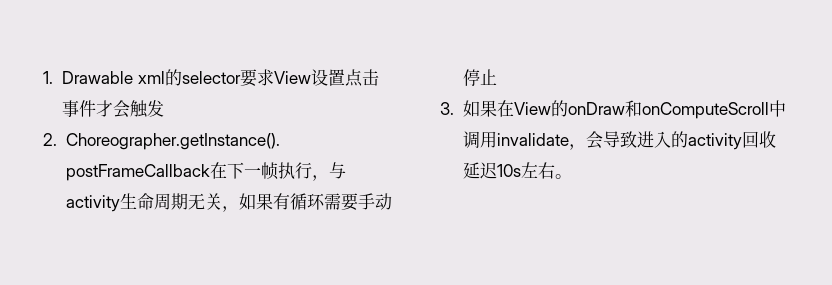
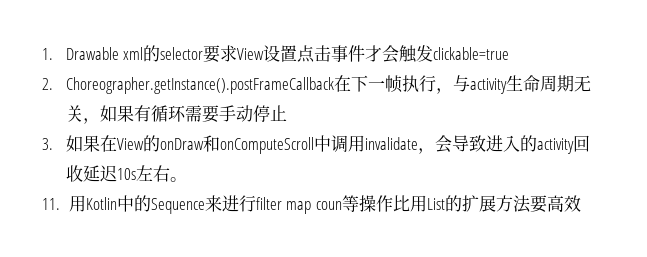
(165, 108) none -> [433,47,510,60] clickable=true
(572, 176) none -> [42,195,581,214] // 11.用Kotlin中的Sequence来进行filter map coun等操作比用List的扩展方法要高效

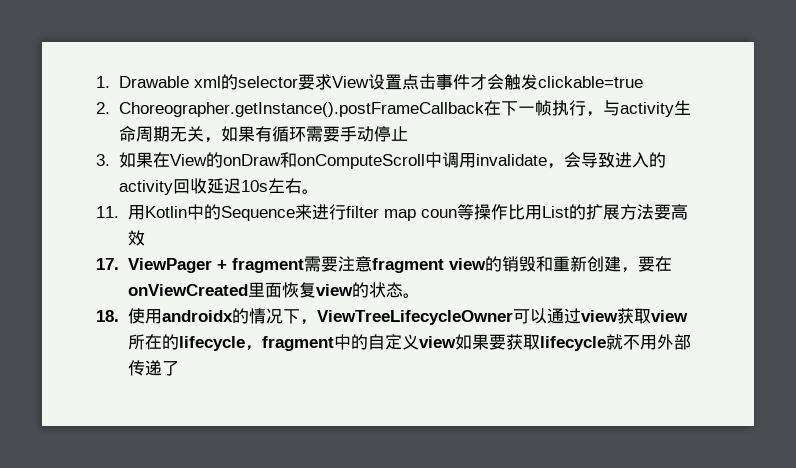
(581, 203) none -> [96,256,672,273] [127,282,420,298] [96,308,688,325] [127,334,691,351] [127,360,179,376] // 17. ViewPager + fragment需要注意fragment view的销毁和重新创建，要在onViewCreated里面恢复view的状态。 // 18.使用androidx的情况下，ViewTreeLifecycleOwner可以通过view获取view所在的lifecycle，fragment中的自定义view如果要获取lifecycle就不用外部传递了

